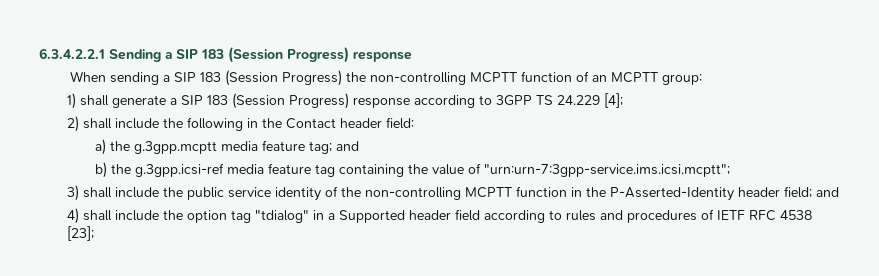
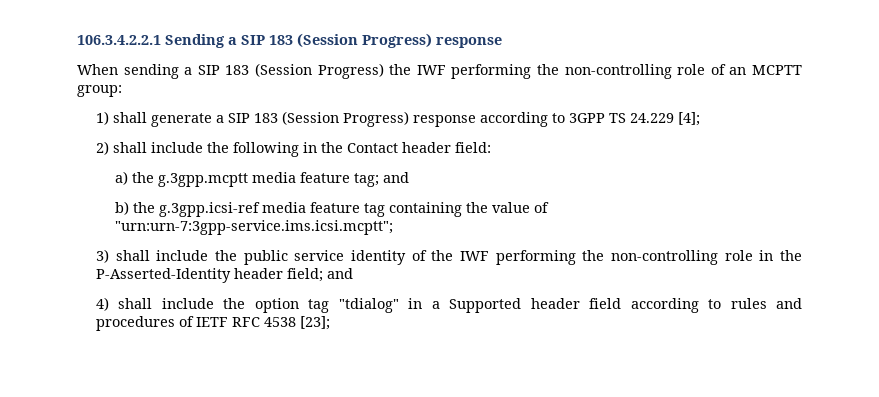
[39,48,105,59] 6.3.4.2.2.1 -> [77,35,161,45] 106.3.4.2.2.1
[370,71,573,85] non-controlling MCPTT function -> [416,64,706,79] IWF performing the non-controlling role
[364,186,567,200] non-controlling MCPTT function -> [459,250,753,265] IWF performing the non-controlling role

